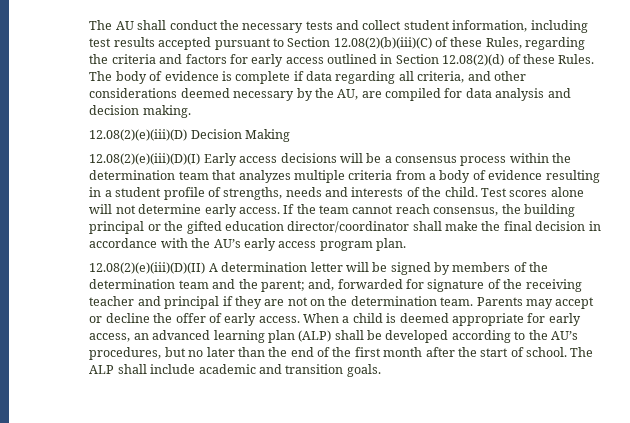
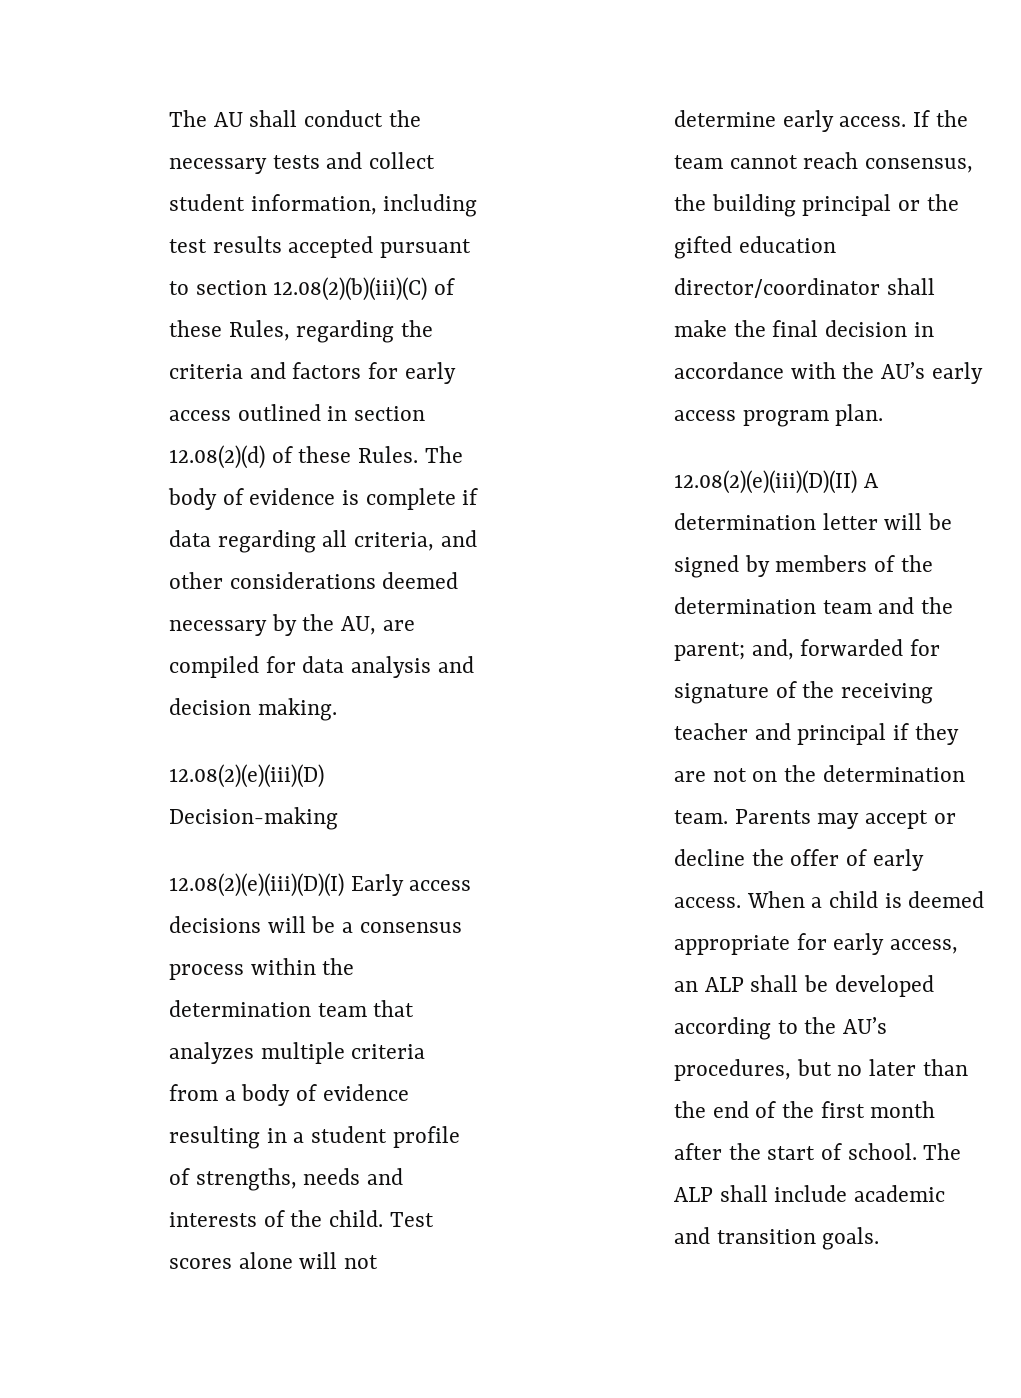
[287,37,331,47] Section -> [195,280,267,295] section
[395,54,439,64] Section -> [354,406,426,421] section
[190,129,291,142] Decision Making -> [169,807,339,830] Decision-making
[152,330,332,343] advanced learning plan (ALP) -> [704,977,744,992] ALP

